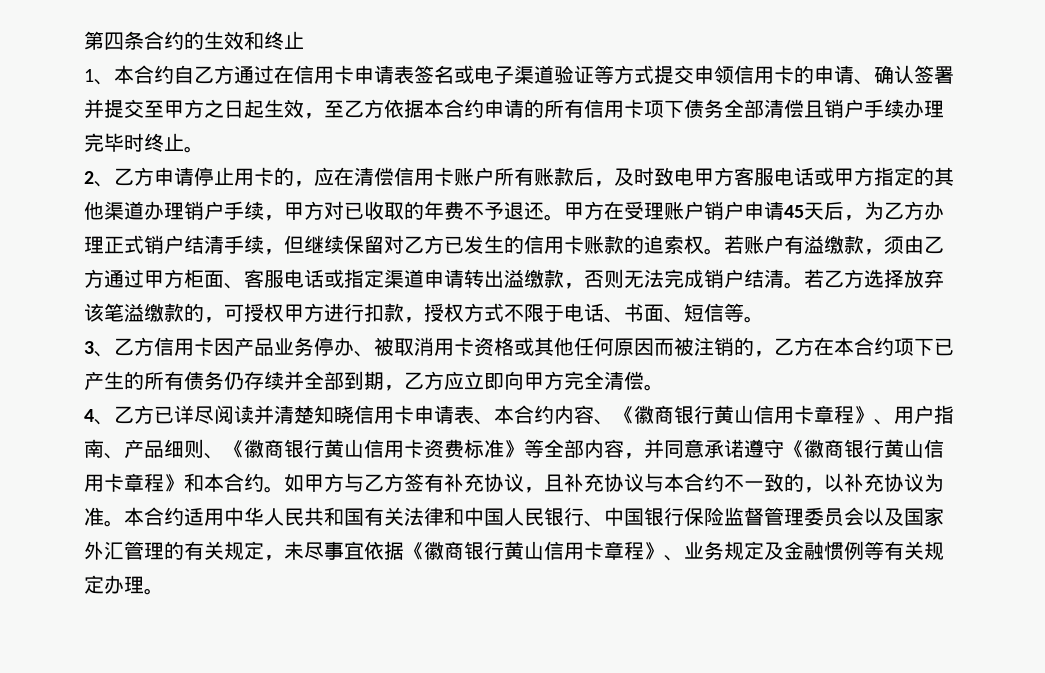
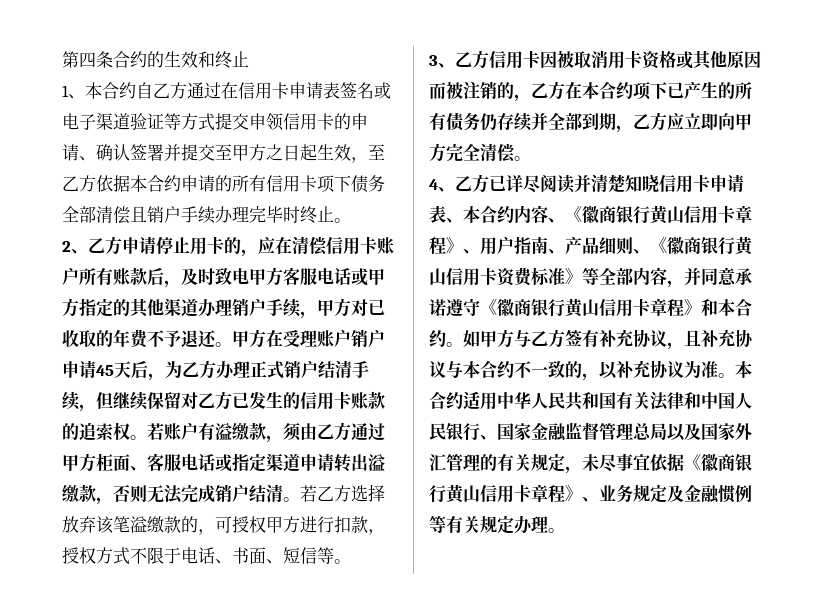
[234,337,374,357] 产品业务停办、 -> (557, 59) none
[574,337,614,356] 任何 -> (727, 59) none
[604,507,724,526] 中国银行保险 -> [497,422,567,442] 国家金融
[804,507,864,527] 委员会 -> [633,423,667,440] 总局

